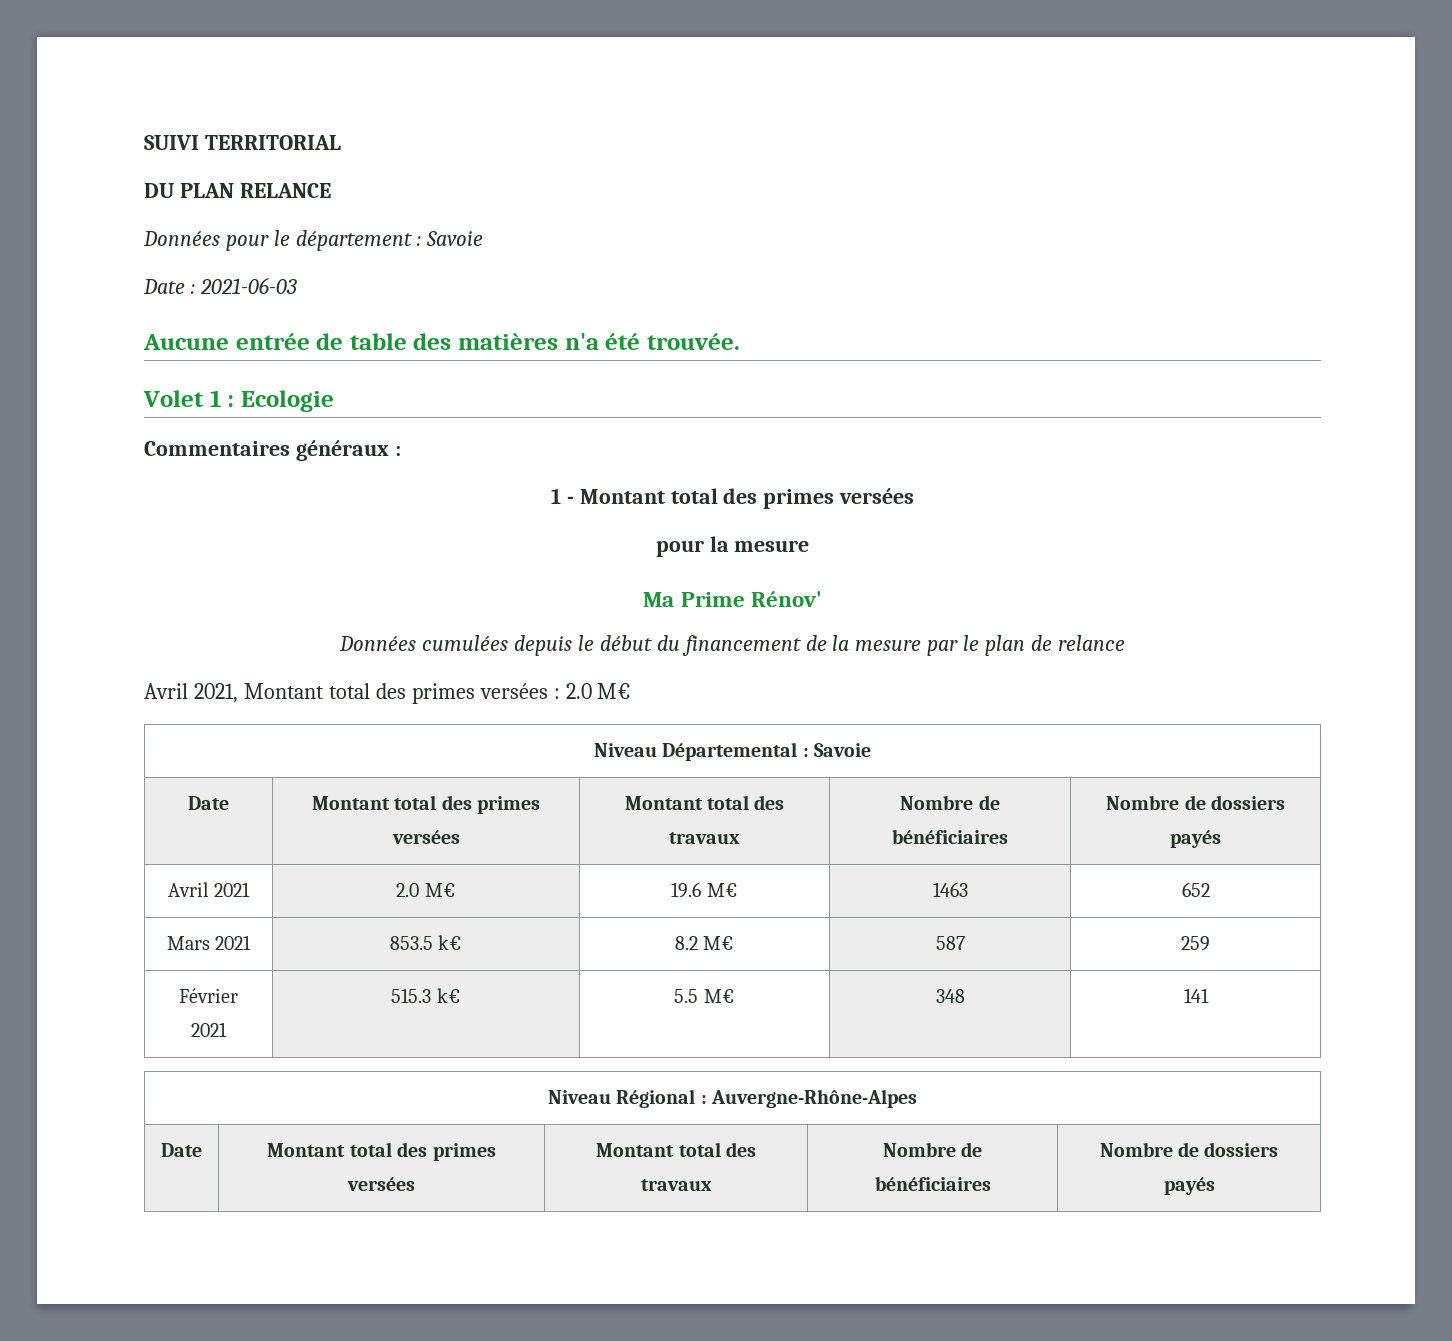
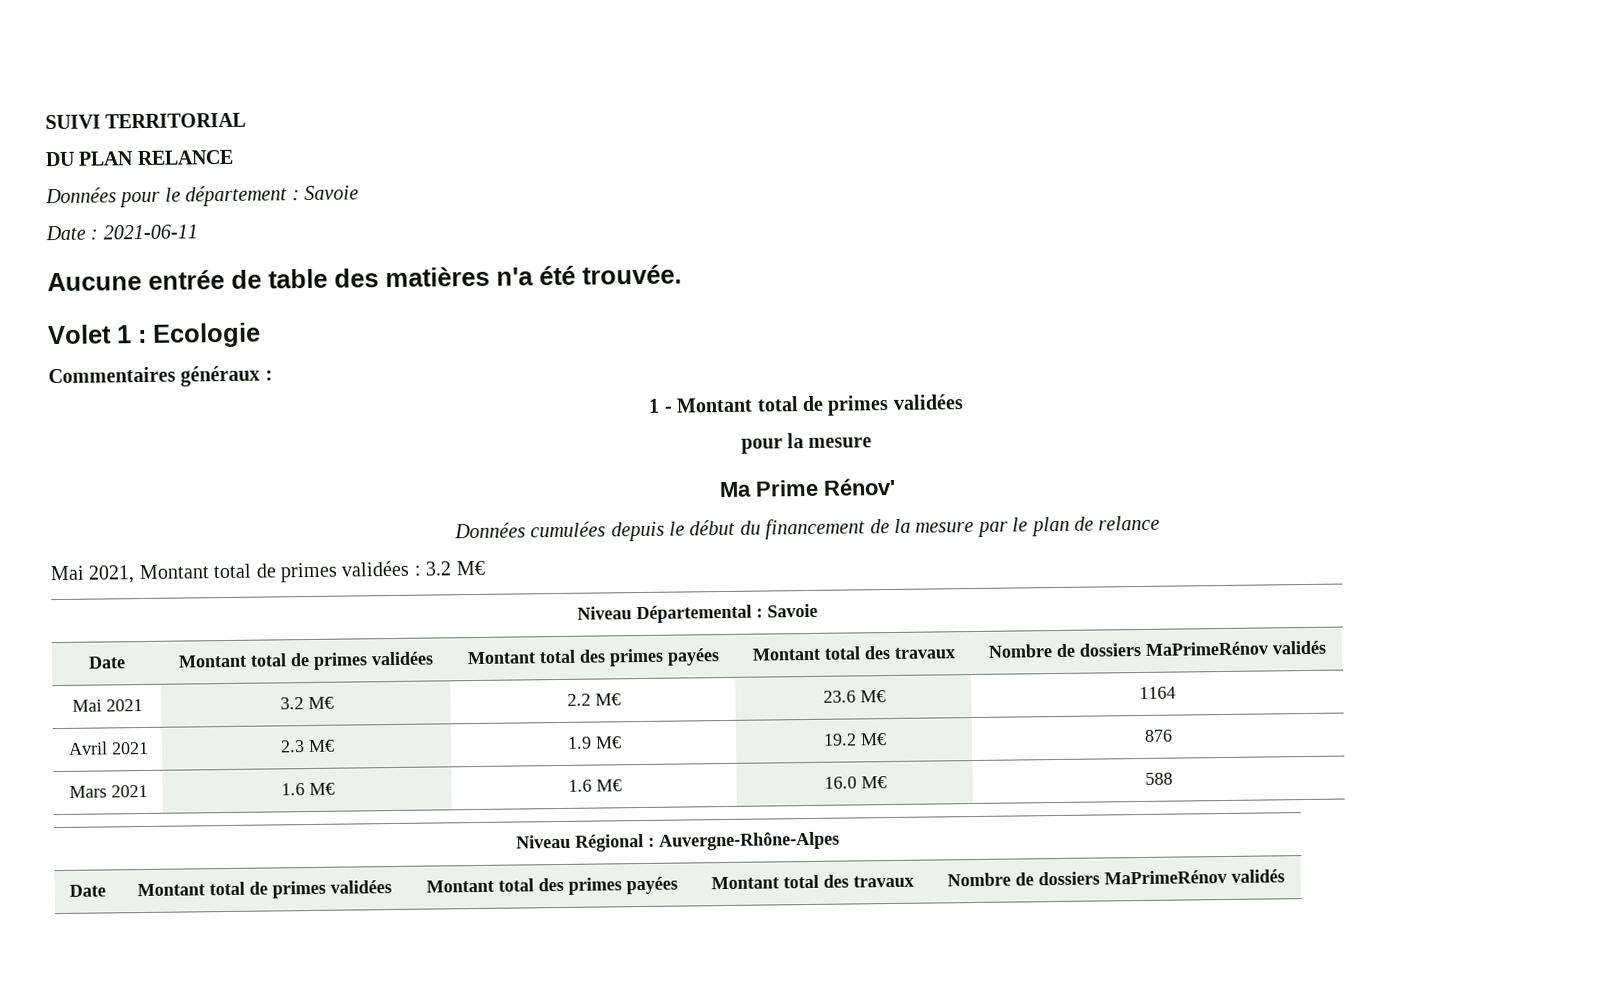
[199,277,297,294] 2021-06-03 -> [102,224,198,240] 2021-06-11
[723,488,915,509] des primes versées -> [801,394,964,416] de primes validées
[144,683,188,699] Avril -> [50,565,84,581] Mai
[375,683,592,704] des primes versées : 2.0 -> [255,560,452,583] de primes validées : 3.2
[311,795,541,814] [391,830,460,844] [624,795,785,810] [669,832,740,844] [900,795,1000,810] [892,829,1008,844] [1106,795,1285,810] [1170,830,1221,848] | Montant total des primes versées | Montant total des travaux | Nombre de bénéficiaires | Nombre de dossiers payés -> [178,651,434,670] [466,648,720,667] [751,646,956,661] [987,640,1326,658] [72,699,143,712] [279,696,334,710] [566,693,621,706] [822,690,886,703] [1139,686,1176,700] | Montant total de primes validées | Montant total des primes payées | Montant total des travaux | Nombre de dossiers MaPrimeRénov validés // Mai 2021 | 3.2 M€ | 2.2 M€ | 23.6 M€ | 1164
[396,883,456,897] [671,882,738,898] [932,882,968,897] [1181,882,1210,897] 2.0 M€ | 19.6 M€ | 1463 | 652 -> [279,739,335,753] [566,736,622,749] [822,733,887,746] [1143,729,1173,742] 2.3 M€ | 1.9 M€ | 19.2 M€ | 876
[389,935,463,950] [674,936,735,950] [935,936,965,950] [1181,936,1210,951] [179,988,238,1003] [191,1022,227,1037] [391,988,461,1003] [674,989,735,1003] [935,989,965,1003] [1183,988,1209,1003] 853.5 k€ | 8.2 M€ | 587 | 259 // Février 2021 | 515.3 k€ | 5.5 M€ | 348 | 141 -> [280,782,335,796] [567,779,622,792] [823,776,887,789] [1144,772,1173,785] 1.6 M€ | 1.6 M€ | 16.0 M€ | 588
[267,1142,496,1161] [347,1177,415,1191] [596,1142,756,1157] [640,1179,712,1191] [882,1142,983,1157] [874,1176,991,1191] [1099,1142,1279,1157] [1163,1177,1215,1195] | Montant total des primes versées | Montant total des travaux | Nombre de bénéficiaires | Nombre de dossiers payés -> [137,880,392,899] [425,876,678,895] [710,874,914,890] [946,869,1285,887] | Montant total de primes validées | Montant total des primes payées | Montant total des travaux | Nombre de dossiers MaPrimeRénov validés

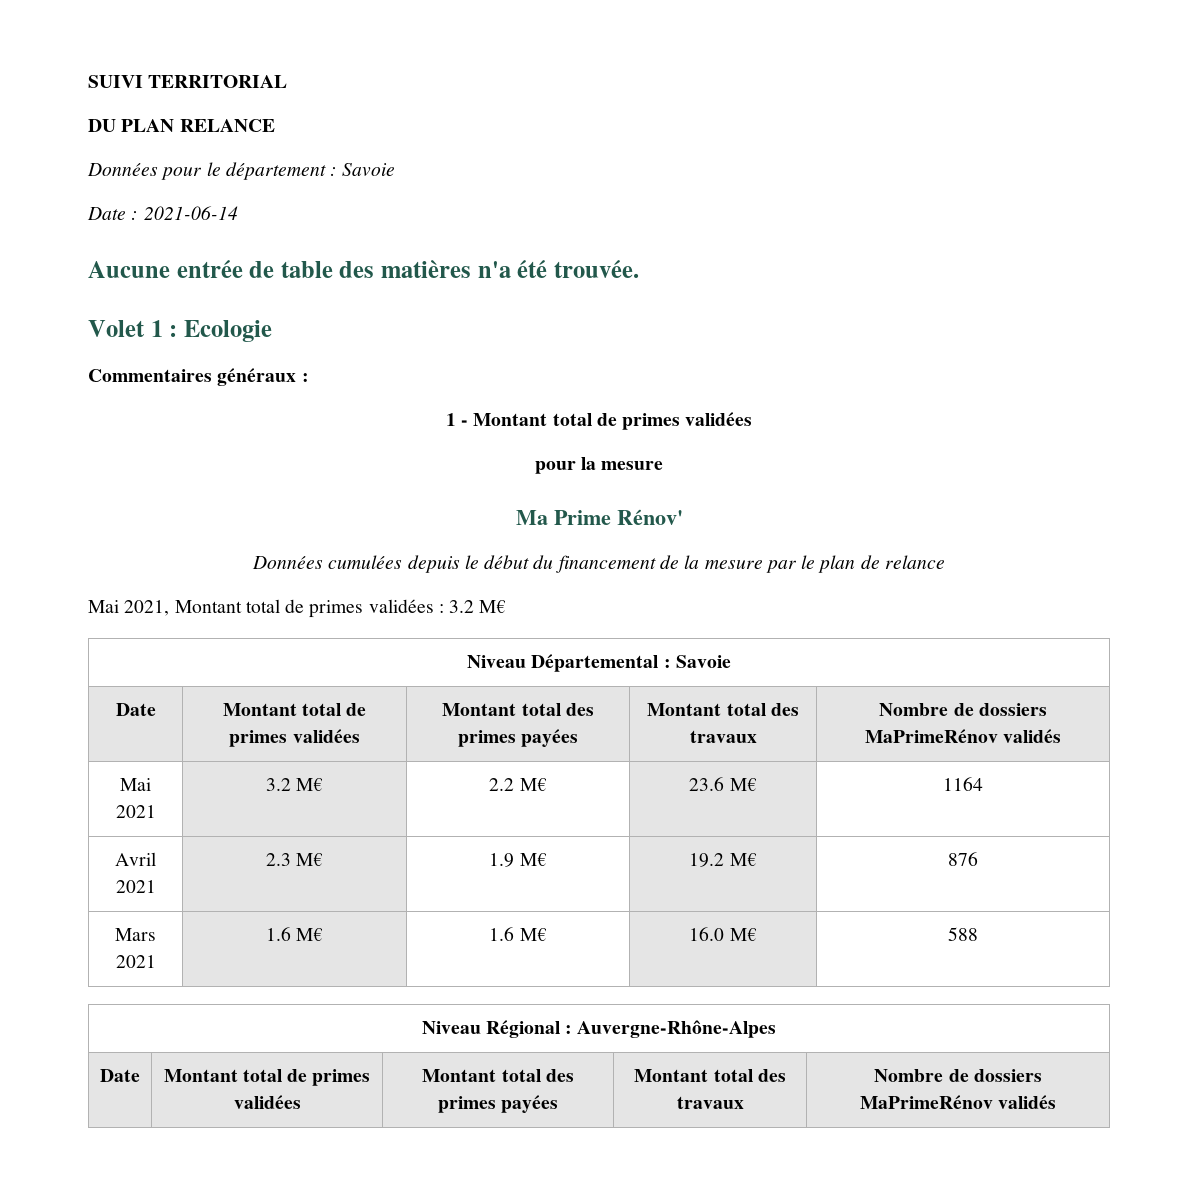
[102,224,198,240] 2021-06-11 -> [143,206,238,220] 2021-06-14

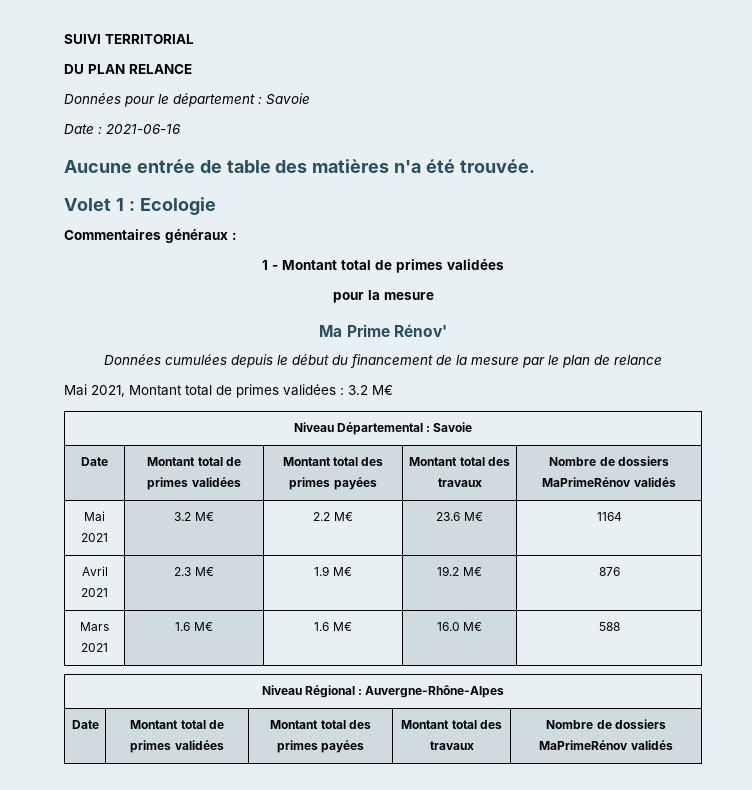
[143,206,238,220] 2021-06-14 -> [106,124,181,134] 2021-06-16

